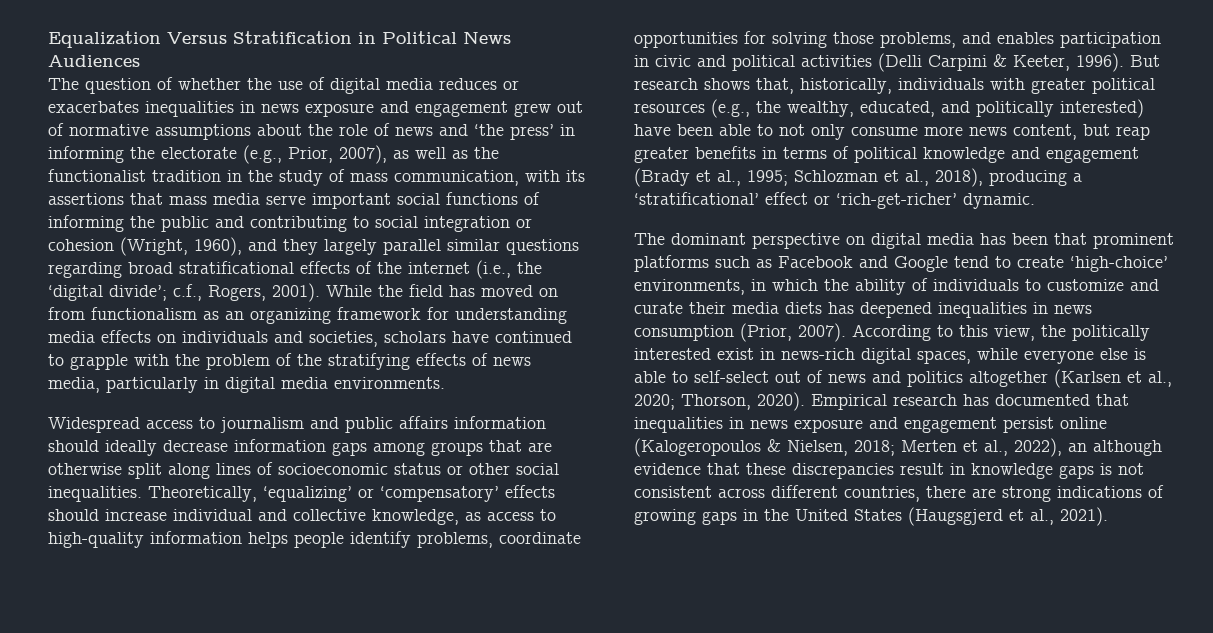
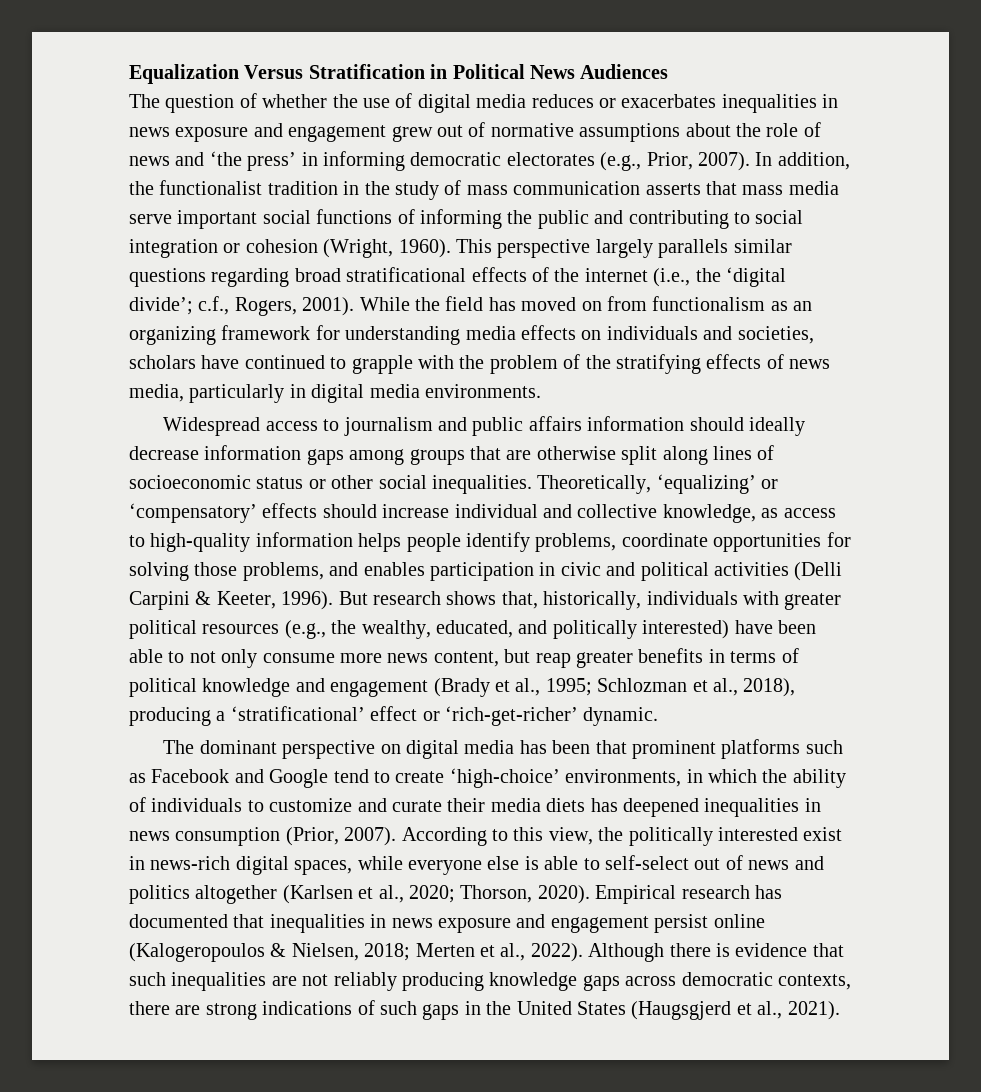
[130,145,468,164] the electorate (e.g., Prior, 2007), as well as -> [410,152,850,171] democratic electorates (e.g., Prior, 2007). In addition,
[394,170,585,186] [48,193,124,205] communication, with its assertions -> [513,181,701,195] communication asserts
[194,237,441,256] 1960), and they largely parallel -> [398,239,729,258] 1960). This perspective largely parallels
[1014,438,1162,457] [634,463,1144,479] [634,485,920,502] 2022), an although evidence that these discrepancies result in knowledge gaps is not consistent across different countries, -> [530,943,844,962] [129,972,851,991] 2022). Although there is evidence that such inequalities are not reliably producing knowledge gaps across democratic contexts,
[634,509,696,525] growing -> [380,1001,417,1015] such

